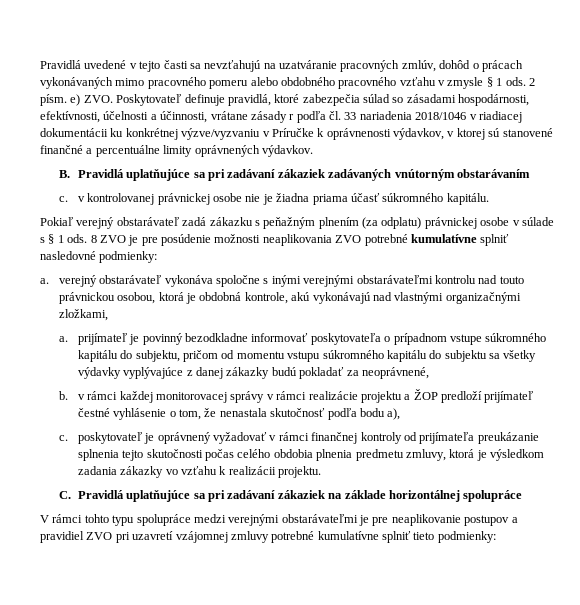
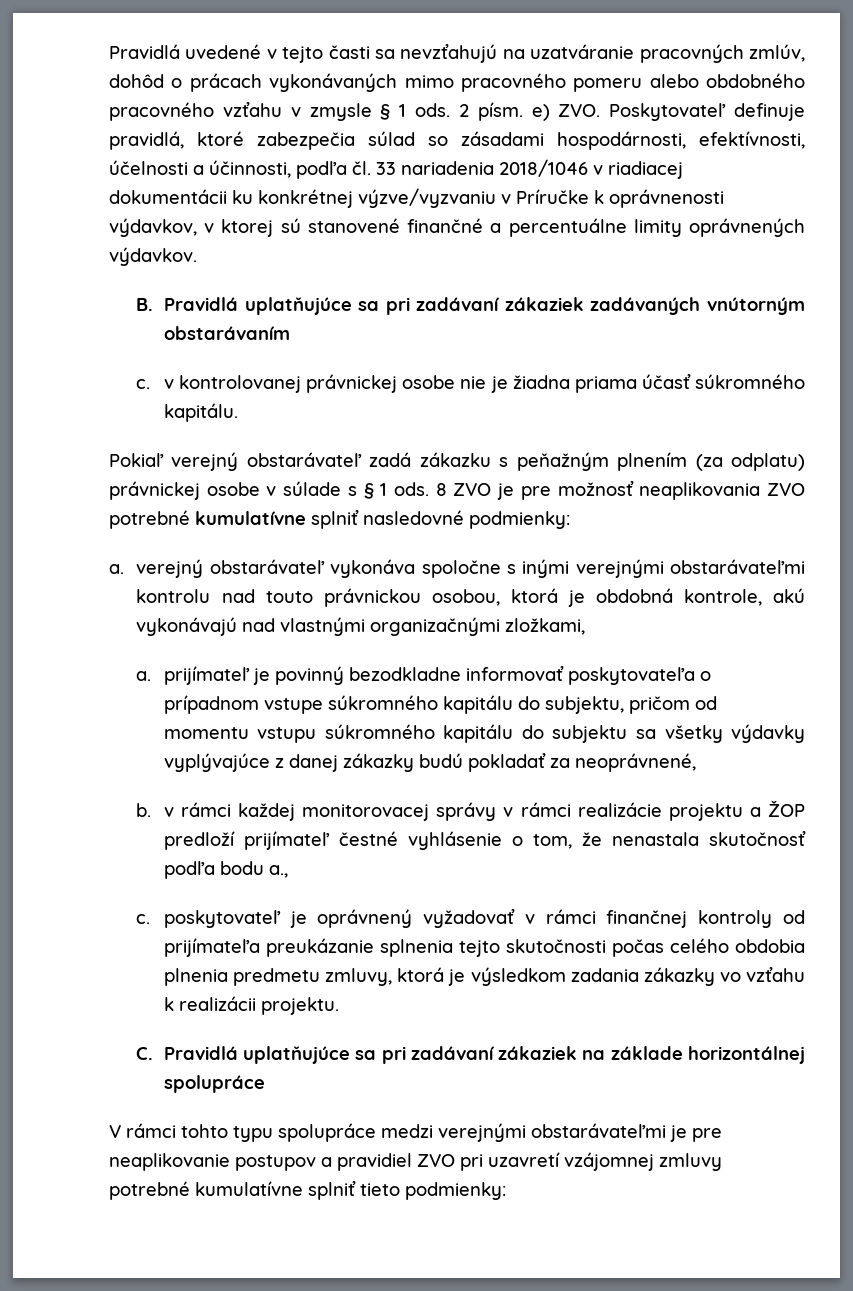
[210,111,295,123] vrátane zásady r -> (291, 169) none
[161,234,261,246] posúdenie možnosti -> [557,481,634,496] možnosť
[387,408,401,420] a), -> [268,865,288,878] a.,

